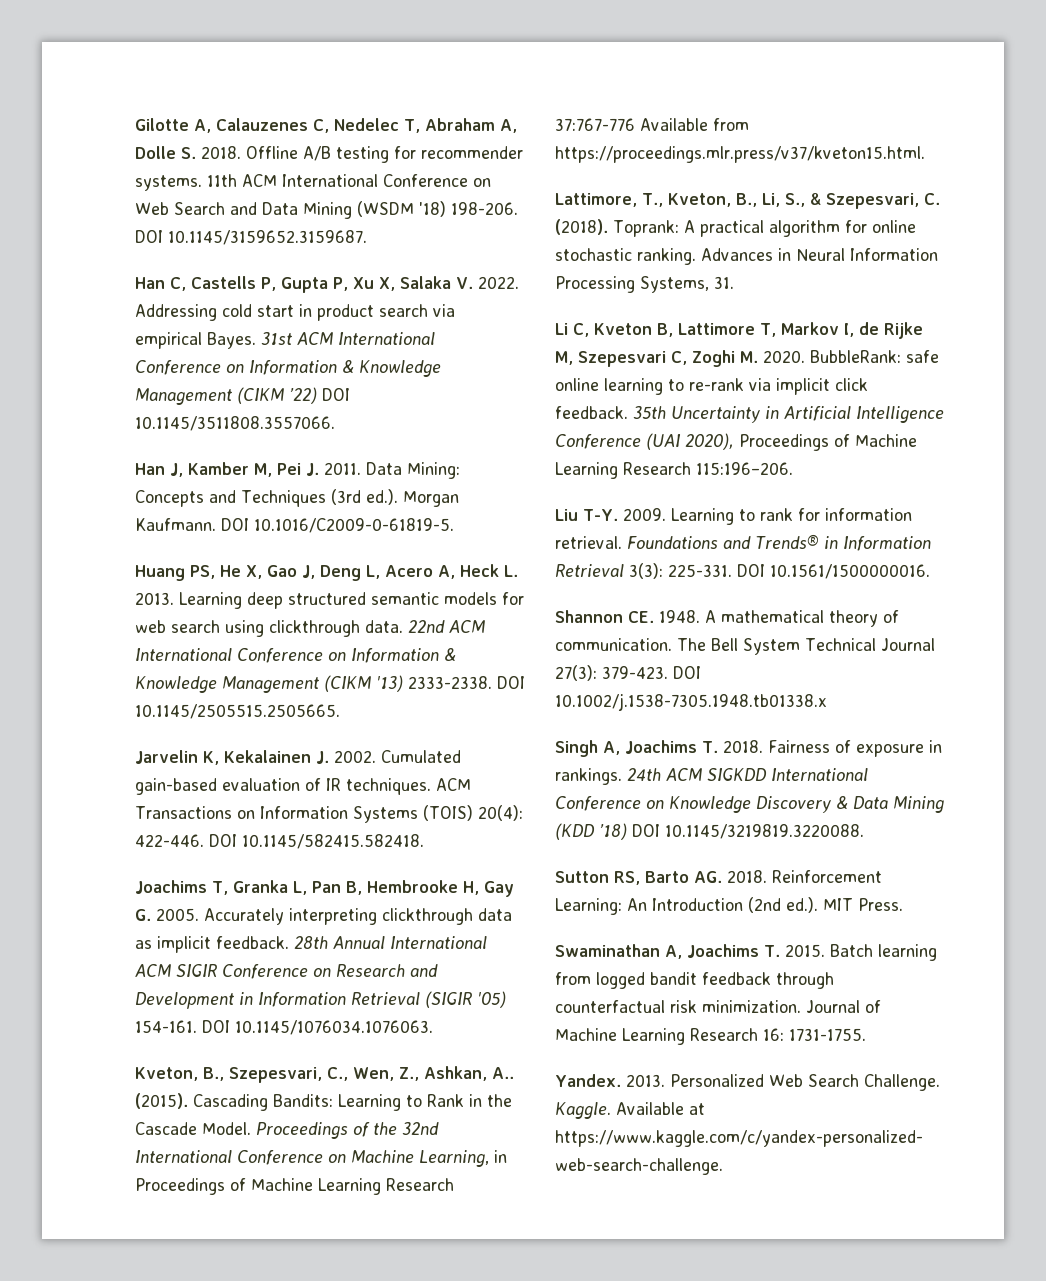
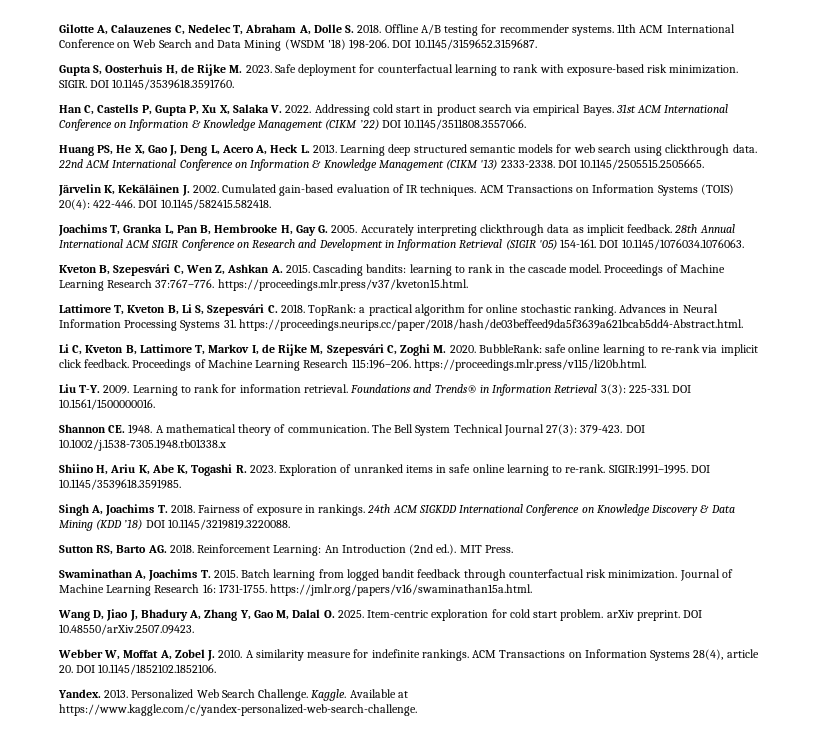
(367, 237) none -> [59,64,739,76] [59,79,235,90] // Gupta S, Oosterhuis H, de Rijke M. 2023. Safe deployment for counterfactual learning to rank with exposure-based risk minimization. SIGIR. DOI 10.1145/3539618.3591760.
[135,462,460,479] [135,489,459,507] [135,518,454,533] // Han J, Kamber M, Pei J. 2011. Data Mining: Concepts and Techniques (3rd ed.). Morgan Kaufmann. DOI 10.1016/C2009-0-61819-5. -> (527, 124) none
[135,750,311,765] Jarvelin K, Kekalainen -> [58,184,181,196] Järvelin K, Kekäläinen
[135,1066,514,1083] [135,1093,512,1111] [135,1122,439,1139] [135,1150,507,1167] [135,1178,454,1195] [555,118,749,131] [555,146,925,163] [555,193,940,209] [555,219,695,237] Kveton, B., Szepesvari, C., Wen, Z., Ashkan, A.. (2015). Cascading Bandits: Learning to Rank in the Cascade Model. Proceedings of the 32nd International Conference on Machine Learning, in Proceedings of Machine Learning Research 37:767-776 Available from https://proceedings.mlr.press/v37/kveton15.html. // Lattimore, T., Kveton, B., Li, S., & Szepesvari, C. (2018). Toprank: A -> [59,264,725,276] [59,279,468,291] [59,304,366,316] Kveton B, Szepesvári C, Wen Z, Ashkan A. 2015. Cascading bandits: learning to rank in the cascade model. Proceedings of Machine Learning Research 37:767–776. https://proceedings.mlr.press/v37/kveton15.html. // Lattimore T, Kveton B, Li S, Szepesvári C. 2018. TopRank: a
[640,276,709,293] Systems, -> [180,320,221,331] Systems
(734, 282) none -> [238,319,743,331] https://proceedings.neurips.cc/paper/2018/hash/de03beffeed9da5f3639a621bcab5dd4-Abstract.html.
[578,351,666,367] Szepesvari -> [326,344,384,356] Szepesvári
[633,406,944,423] [555,433,734,450] 35th Uncertainty in Artificial Intelligence Conference (UAI 2020), -> (130, 363) none
(793, 468) none -> [413,359,646,371] https://proceedings.mlr.press/v115/li20b.html.
(827, 702) none -> [59,464,710,476] [59,479,181,490] // Shiino H, Ariu K, Abe K, Togashi R. 2023. Exploration of unranked items in safe online learning to re-rank. SIGIR:1991–1995. DOI 10.1145/3539618.3591985.
(866, 1034) none -> [270,584,533,596] [58,609,703,621] [59,624,194,635] [58,649,759,661] [59,664,217,675] https://jmlr.org/papers/v16/swaminathan15a.html. // Wang D, Jiao J, Bhadury A, Zhang Y, Gao M, Dalal O. 2025. Item-centric exploration for cold start problem. arXiv preprint. DOI 10.48550/arXiv.2507.09423. // Webber W, Moffat A, Zobel J. 2010. A similarity measure for indefinite rankings. ACM Transactions on Information Systems 28(4), article 20. DOI 10.1145/1852102.1852106.

